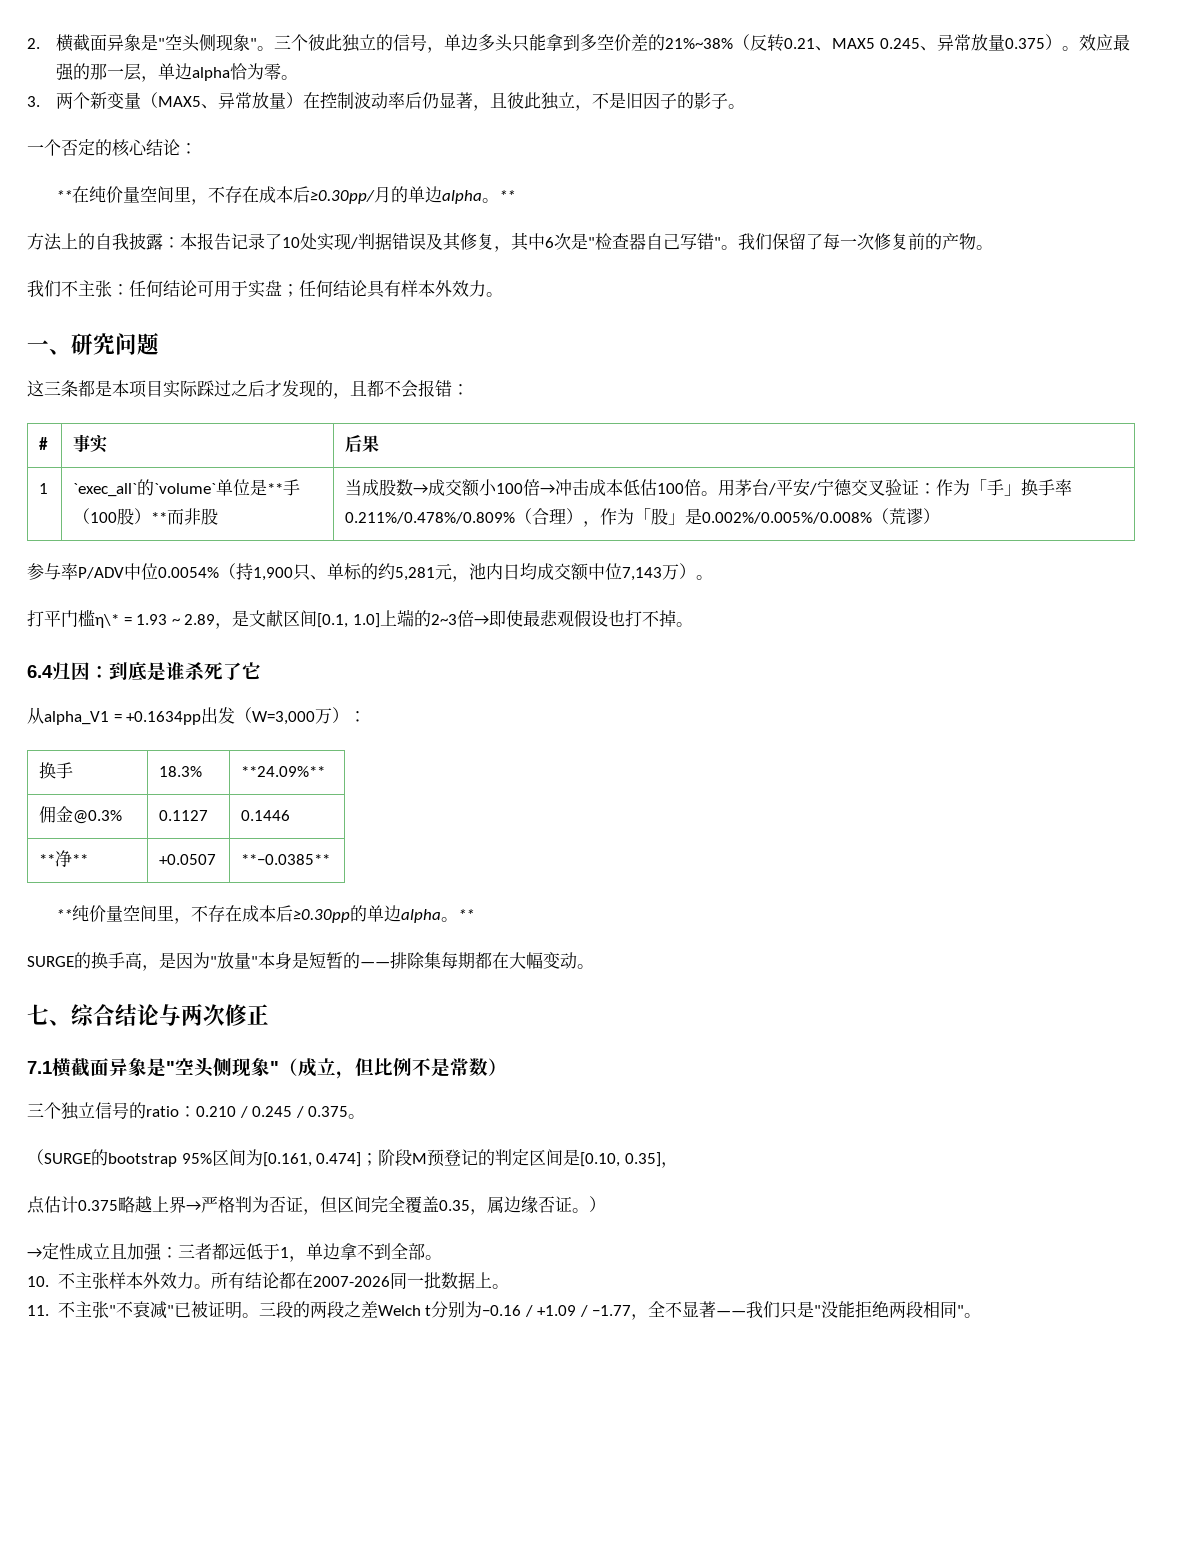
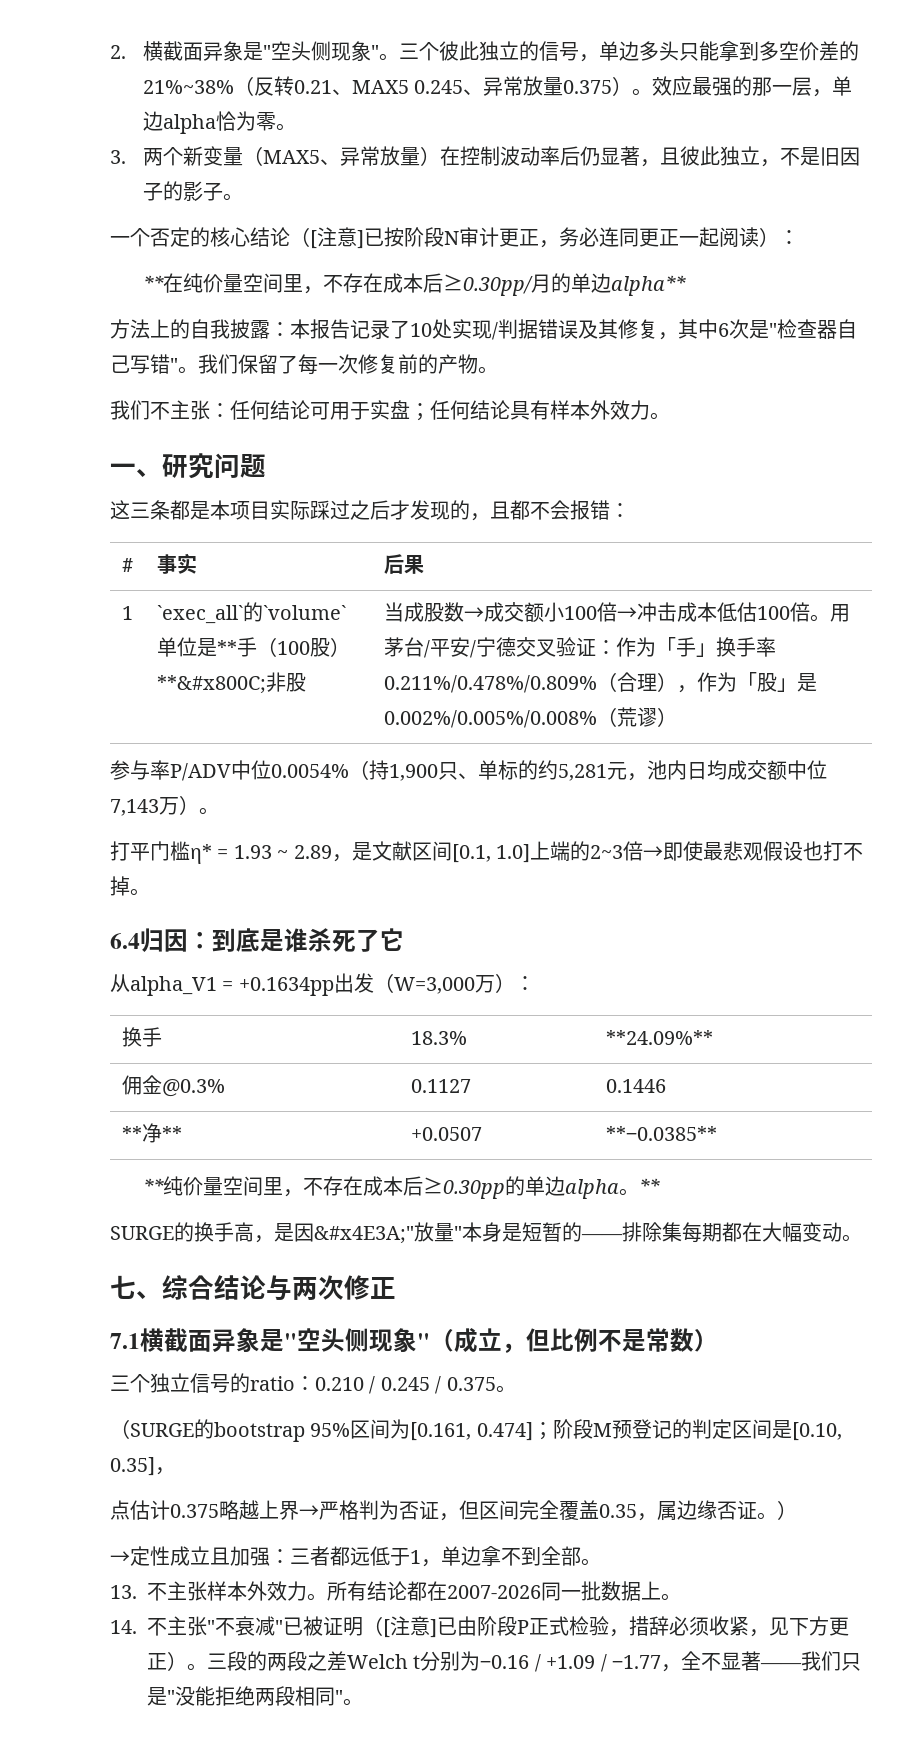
(180, 147) none -> [290,227,779,249] （[注意]已按阶段N审计更正，务必连同更正一起阅读）
[442,190,516,204] alpha。** -> [610,275,686,296] alpha**
[151,508,185,525] **而 -> [156,675,266,694] **&#x800C;
[95,614,119,628] η\* -> [190,844,212,864] η*
[193,952,217,969] 为" -> [314,1226,414,1244] &#x4E3A;"
[27,1276,49,1287] 10. -> [110,1585,137,1599] 13.
[27,1305,49,1316] 11. -> [110,1620,137,1634] 14.
(242, 1310) none -> [363,1616,849,1638] [147,1651,187,1671] （[注意]已由阶段P正式检验，措辞必须收紧，见下方更正）

